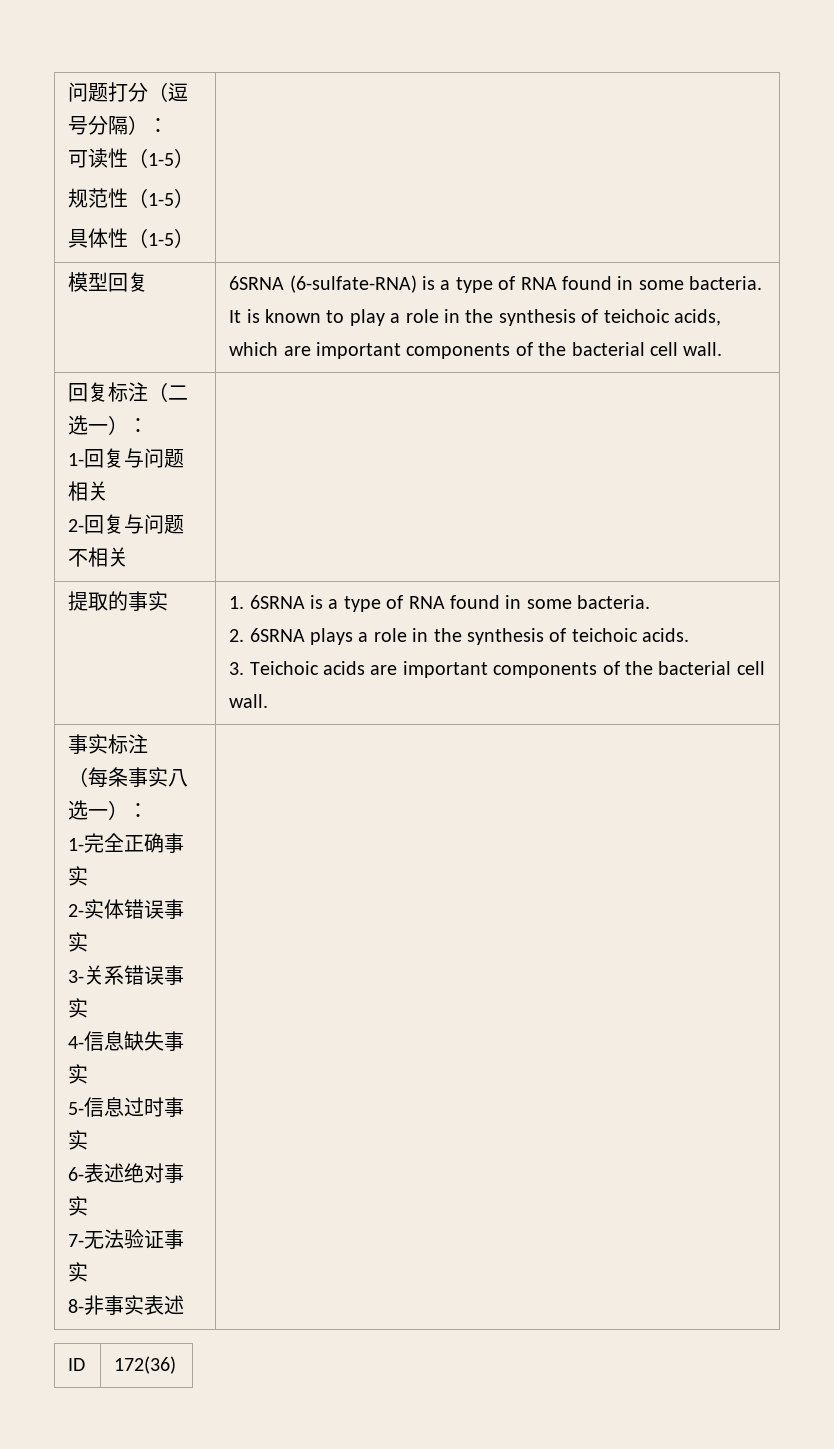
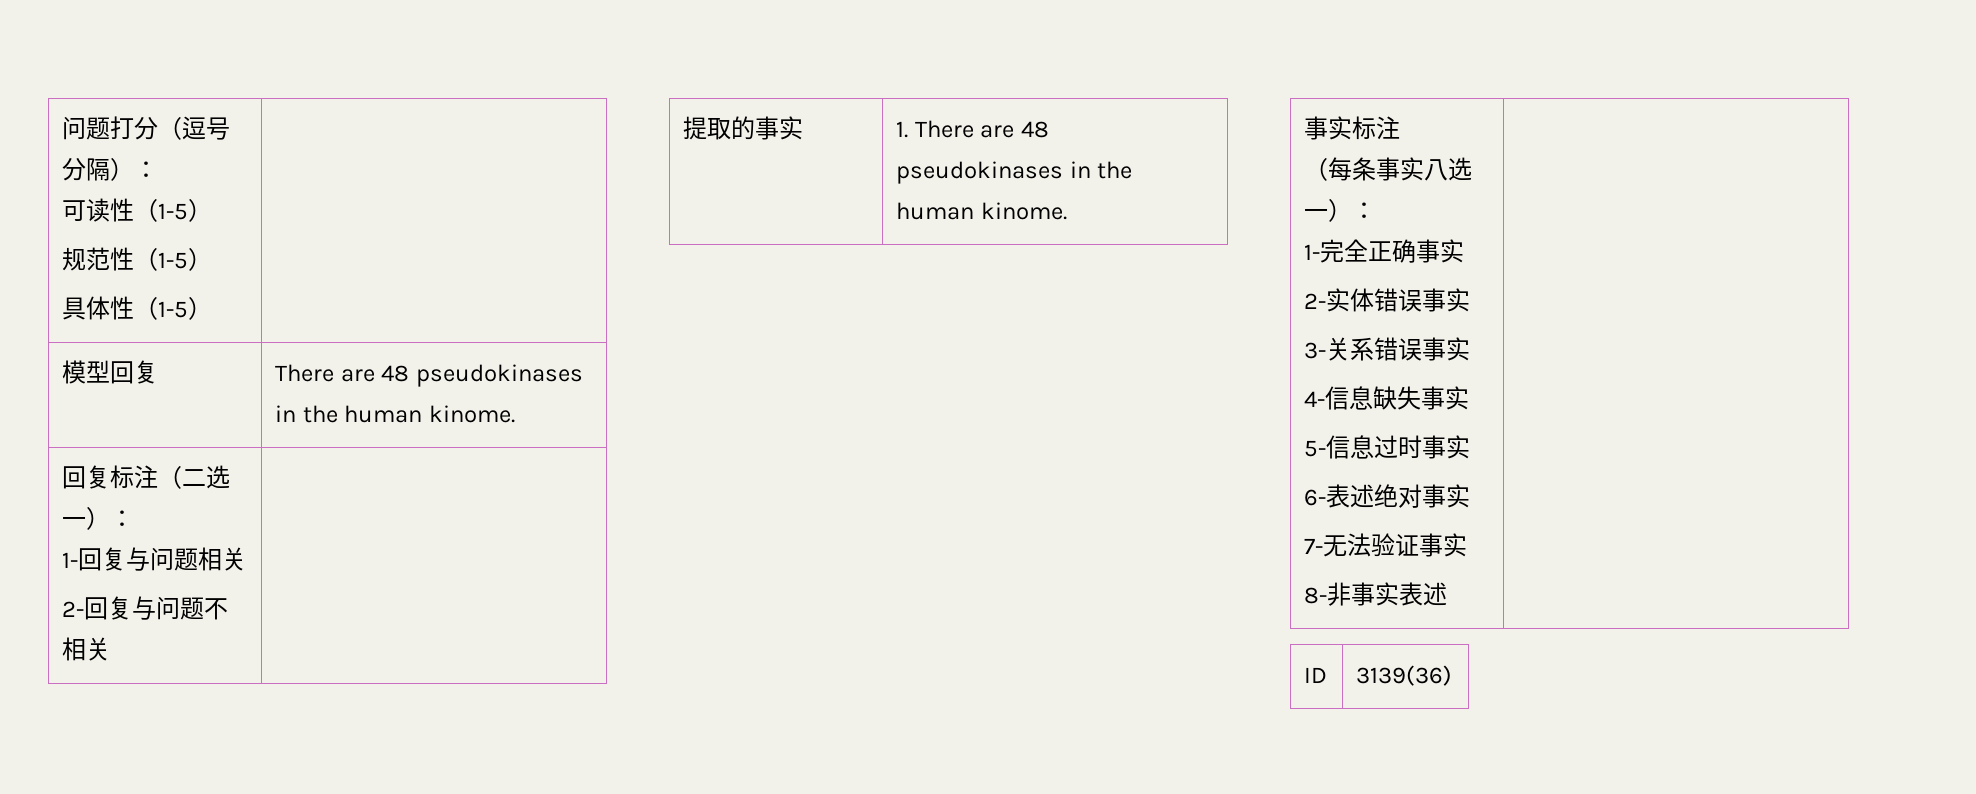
[229,275,763,293] [229,309,722,326] [229,342,723,359] 6SRNA (6-sulfate-RNA) is a type of RNA found in some bacteria. It is known to play a role in the synthesis of teichoic acids, which are important components of the bacterial cell wall. -> [275,364,583,387] [275,405,515,423] There are 48 pseudokinases in the human kinome.
[249,595,651,612] [229,628,690,645] [229,661,765,678] [229,694,269,708] 6SRNA is a type of RNA found in some bacteria. // 2. 6SRNA plays a role in the synthesis of teichoic acids. // 3. Teichoic acids are important components of the bacterial cell wall. -> [914,120,1049,138] [896,161,1133,184] [896,202,1067,220] There are 48 pseudokinases in the human kinome.
[114,1356,177,1374] 172(36) -> [1356,665,1453,686] 3139(36)

